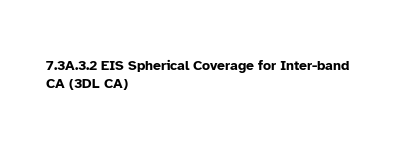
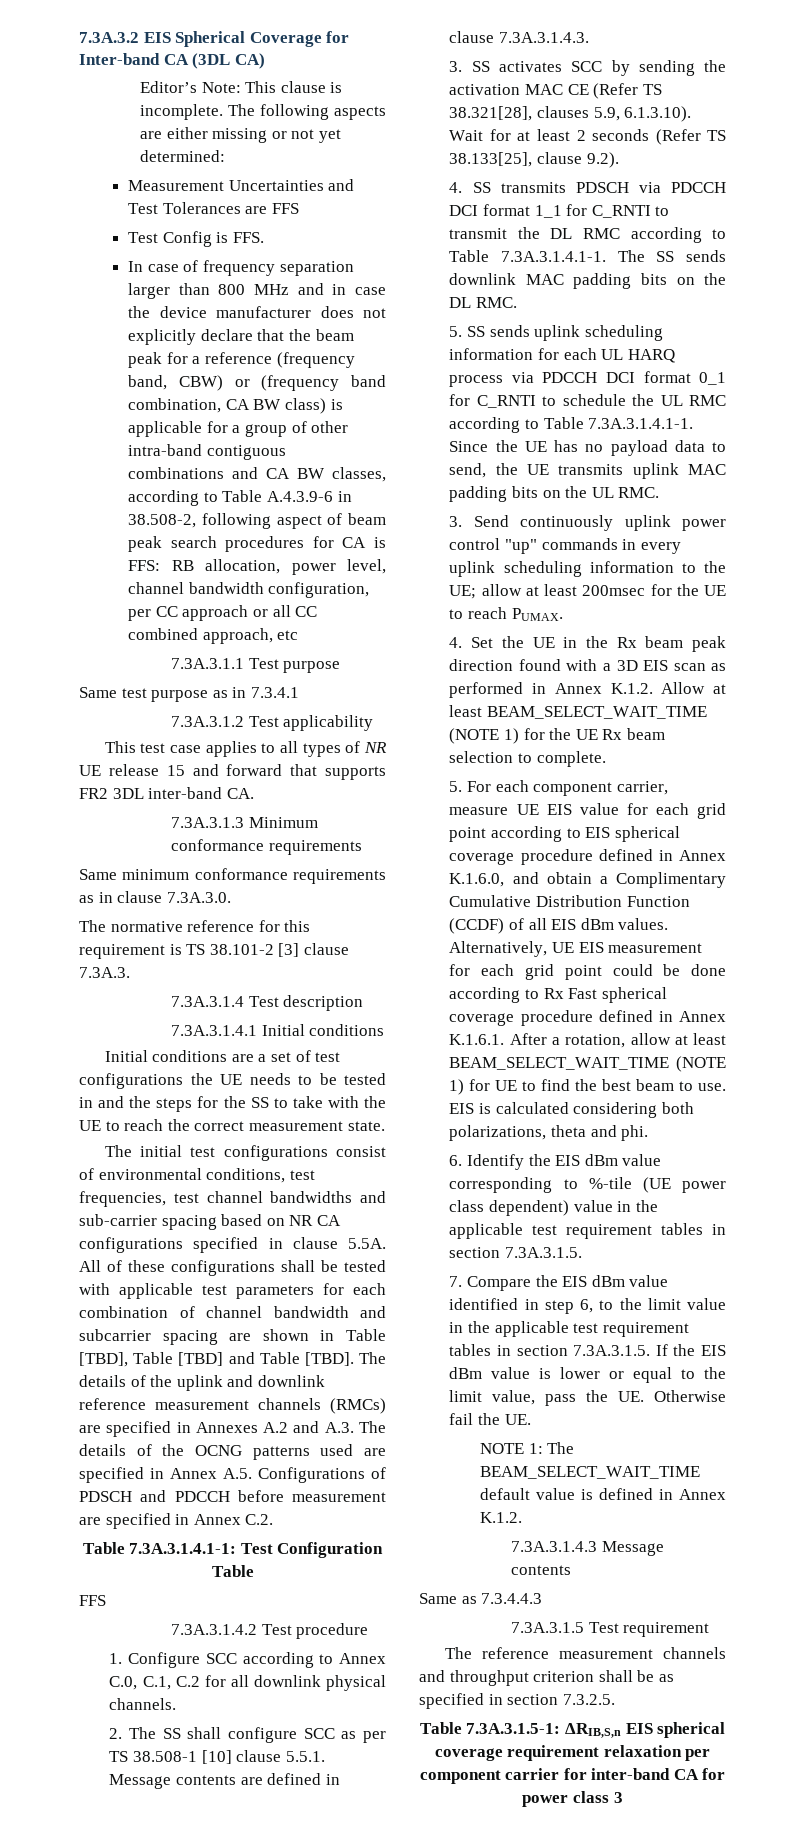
(128, 84) none -> [139,81,343,93] [139,104,386,120] [139,127,341,143] [139,150,225,162] [128,179,355,191] [128,202,299,214] [128,231,264,247] [128,260,354,276] [128,283,386,299] [128,306,386,318] [128,329,354,345] [128,352,355,368] [128,375,386,391] [128,398,343,414] [128,421,349,437] [128,444,286,460] [128,467,386,482] [128,490,352,506] [128,513,386,529] [128,536,386,552] [128,559,386,575] [128,582,370,598] [128,605,318,621] [128,628,299,644] [171,658,341,673] [79,687,299,702] [171,715,374,731] [104,741,387,757] [79,764,386,780] [79,787,254,799] [171,817,318,828] [171,839,362,855] [79,868,386,884] [79,891,231,903] [79,920,311,932] [79,943,349,959] [79,967,130,978] [171,995,364,1011] [171,1024,385,1036] [104,1050,341,1062] [79,1073,386,1089] [79,1096,386,1112] [79,1119,385,1131] [104,1145,386,1161] [79,1168,315,1183] [79,1191,386,1207] [79,1214,341,1230] [79,1237,386,1253] [79,1260,386,1276] [79,1283,386,1299] [79,1306,386,1318] [79,1329,386,1345] [79,1352,386,1367] [79,1375,325,1391] [79,1398,386,1414] [79,1421,386,1437] [79,1444,386,1460] [79,1467,386,1483] [79,1490,386,1502] [79,1513,274,1529] [82,1542,384,1558] [211,1565,254,1577] [79,1595,106,1606] [171,1623,369,1639] [109,1652,386,1668] [109,1675,386,1691] [109,1698,177,1710] [109,1727,386,1743] [109,1750,325,1764] [109,1773,340,1789] [449,31,590,43] [449,60,726,76] [449,83,662,99] [449,106,692,122] [449,129,726,145] [449,152,619,168] [449,182,726,193] [449,204,670,218] [449,227,726,243] [449,250,726,262] [449,273,726,289] [449,297,518,308] [449,325,663,341] [449,348,675,363] [449,371,726,387] [449,394,726,408] [449,417,694,433] [449,440,726,456] [449,463,726,479] [449,486,660,502] [449,515,726,531] [449,538,681,554] [449,561,726,577] [449,584,726,599] [449,607,563,621] [449,636,726,652] [449,659,726,671] [449,682,726,698] [449,705,708,719] [449,728,666,744] [449,751,606,767] [449,780,668,796] [449,803,726,819] [449,826,680,842] [449,849,726,865] [449,872,726,888] [449,895,690,907] [449,918,669,934] [449,941,703,957] [449,964,726,980] [449,987,667,1003] [449,1010,726,1026] [449,1033,726,1048] [449,1056,726,1072] [449,1079,726,1095] [449,1102,694,1118] [449,1125,649,1141] [449,1154,662,1170] [449,1177,726,1193] [449,1200,658,1216] [449,1223,726,1239] [449,1247,583,1258] [449,1275,669,1291] [449,1298,726,1314] [449,1321,689,1337] [449,1344,726,1356] [449,1367,726,1383] [449,1390,726,1406] [449,1413,531,1425] [479,1442,575,1454] [479,1466,700,1479] [479,1488,726,1500] [479,1512,522,1523] [511,1541,664,1556] [511,1565,572,1575] [419,1593,543,1604] [511,1622,710,1637] [444,1647,726,1659] [419,1670,674,1686] [419,1693,615,1709] [419,1722,726,1738] [434,1745,711,1761] [419,1768,726,1784] [522,1791,623,1807] // Editor’s Note: This clause is incomplete. The following aspects are either missing or not yet determined: // Measurement Uncertainties and Test Tolerances are FFS // Test Config is FFS. // In case of frequency separation larger than 800 MHz and in case the device manufacturer does not explicitly declare that the beam peak for a reference (frequency band, CBW) or (frequency band combination, CA BW class) is applicable for a group of other intra-band contiguous combinations and CA BW classes, according to Table A.4.3.9-6 in 38.508-2, following aspect of beam peak search procedures for CA is FFS: RB allocation, power level, channel bandwidth configuration, per CC approach or all CC combined approach, etc // 7.3A.3.1.1 Test purpose // Same test purpose as in 7.3.4.1 // 7.3A.3.1.2 Test applicability // This test case applies to all types of NR UE release 15 and forward that supports FR2 3DL inter-band CA. // 7.3A.3.1.3 Minimum conformance requirements // Same minimum conformance requirements as in clause 7.3A.3.0. // The normative reference for this requirement is TS 38.101-2 [3] clause 7.3A.3. // 7.3A.3.1.4 Test description // 7.3A.3.1.4.1 Initial conditions // Initial conditions are a set of test configurations the UE needs to be tested in and the steps for the SS to take with the UE to reach the correct measurement state. // The initial test configurations consist of environmental conditions, test frequencies, test channel bandwidths and sub-carrier spacing based on NR CA configurations specified in clause 5.5A. All of these configurations shall be tested with applicable test parameters for each combination of channel bandwidth and subcarrier spacing are shown in Table [TBD], Table [TBD] and Table [TBD]. The details of the uplink and downlink reference measurement channels (RMCs) are specified in Annexes A.2 and A.3. The details of the OCNG patterns used are specified in Annex A.5. Configurations of PDSCH and PDCCH before measurement are specified in Annex C.2. // Table 7.3A.3.1.4.1-1: Test Configuration Table // FFS // 7.3A.3.1.4.2 Test procedure // 1. Configure SCC according to Annex C.0, C.1, C.2 for all downlink physical channels. // 2. The SS shall configure SCC as per TS 38.508-1 [10] clause 5.5.1. Message contents are defined in clause 7.3A.3.1.4.3. // 3. SS activates SCC by sending the activation MAC CE (Refer TS 38.321[28], clauses 5.9, 6.1.3.10). Wait for at least 2 seconds (Refer TS 38.133[25], clause 9.2). // 4. SS transmits PDSCH via PDCCH DCI format 1_1 for C_RNTI to transmit the DL RMC according to Table 7.3A.3.1.4.1-1. The SS sends downlink MAC padding bits on the DL RMC. // 5. SS sends uplink scheduling information for each UL HARQ process via PDCCH DCI format 0_1 for C_RNTI to schedule the UL RMC according to Table 7.3A.3.1.4.1-1. Since the UE has no payload data to send, the UE transmits uplink MAC padding bits on the UL RMC. // 3. Send continuously uplink power control "up" commands in every uplink scheduling information to the UE; allow at least 200msec for the UE to reach PUMAX. // 4. Set the UE in the Rx beam peak direction found with a 3D EIS scan as performed in Annex K.1.2. Allow at least BEAM_SELECT_WAIT_TIME (NOTE 1) for the UE Rx beam selection to complete. // 5. For each component carrier, measure UE EIS value for each grid point according to EIS spherical coverage procedure defined in Annex K.1.6.0, and obtain a Complimentary Cumulative Distribution Function (CCDF) of all EIS dBm values. Alternatively, UE EIS measurement for each grid point could be done according to Rx Fast spherical coverage procedure defined in Annex K.1.6.1. After a rotation, allow at least BEAM_SELECT_WAIT_TIME (NOTE 1) for UE to find the best beam to use. EIS is calculated considering both polarizations, theta and phi. // 6. Identify the EIS dBm value corresponding to %-tile (UE power class dependent) value in the applicable test requirement tables in section 7.3A.3.1.5. // 7. Compare the EIS dBm value identified in step 6, to the limit value in the applicable test requirement tables in section 7.3A.3.1.5. If the EIS dBm value is lower or equal to the limit value, pass the UE. Otherwise fail the UE. // NOTE 1: The BEAM_SELECT_WAIT_TIME default value is defined in Annex K.1.2. // 7.3A.3.1.4.3 Message contents // Same as 7.3.4.4.3 // 7.3A.3.1.5 Test requirement // The reference measurement channels and throughput criterion shall be as specified in section 7.3.2.5. // Table 7.3A.3.1.5-1: ΔRIB,S,n EIS spherical coverage requirement relaxation per component carrier for inter-band CA for power class 3

